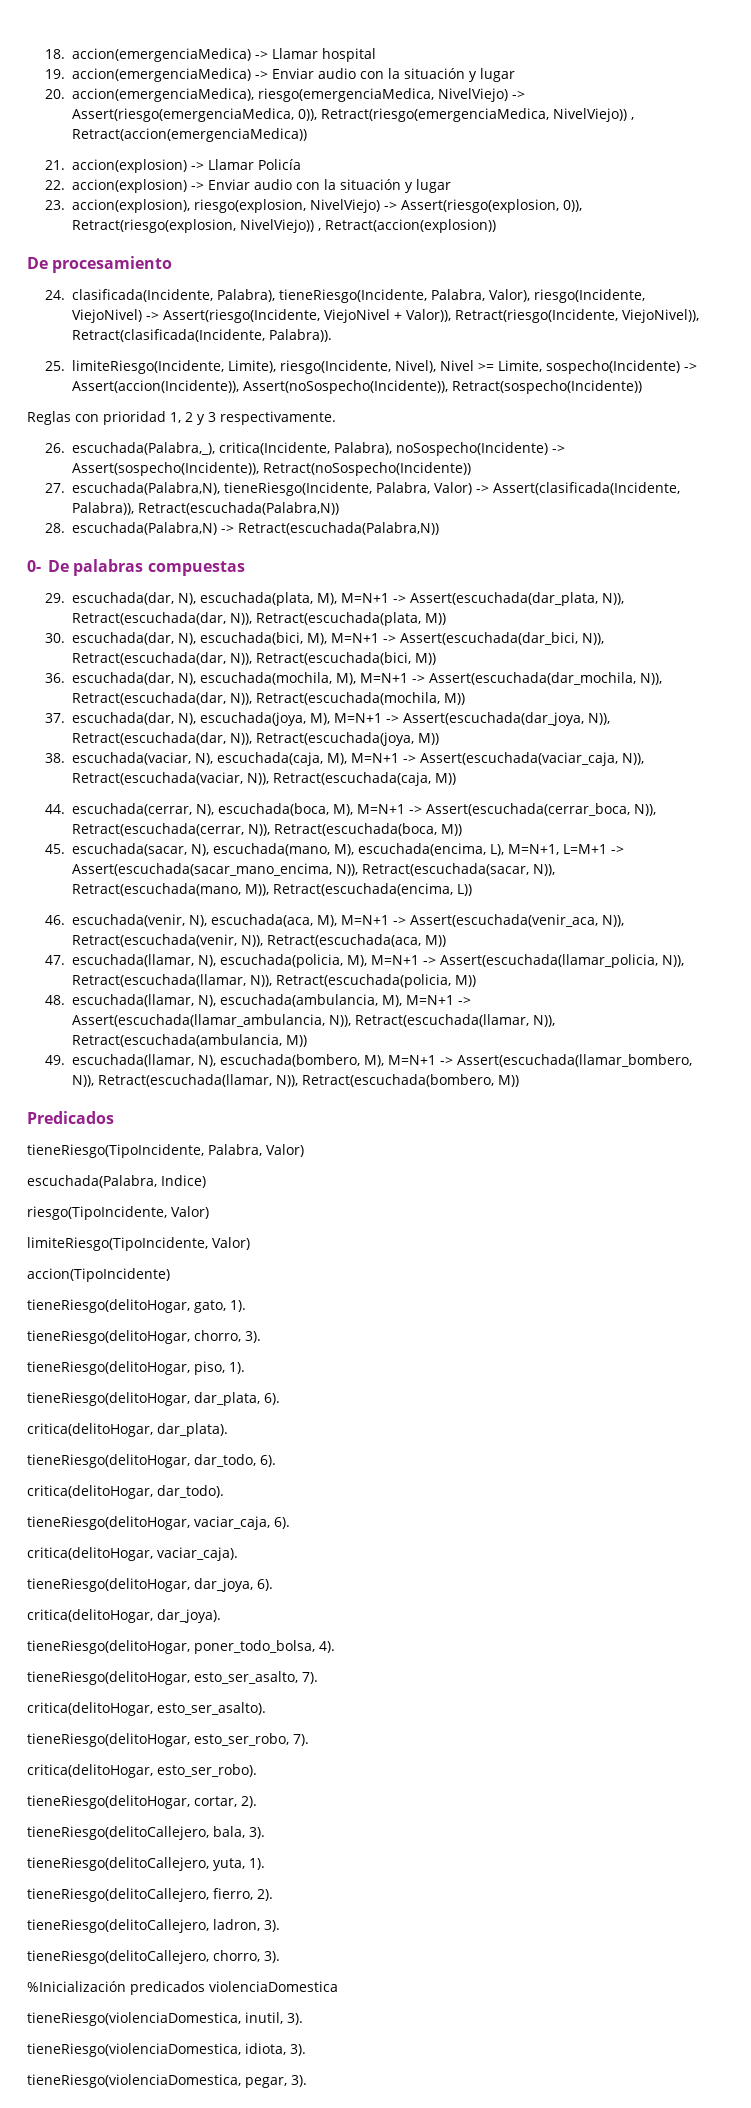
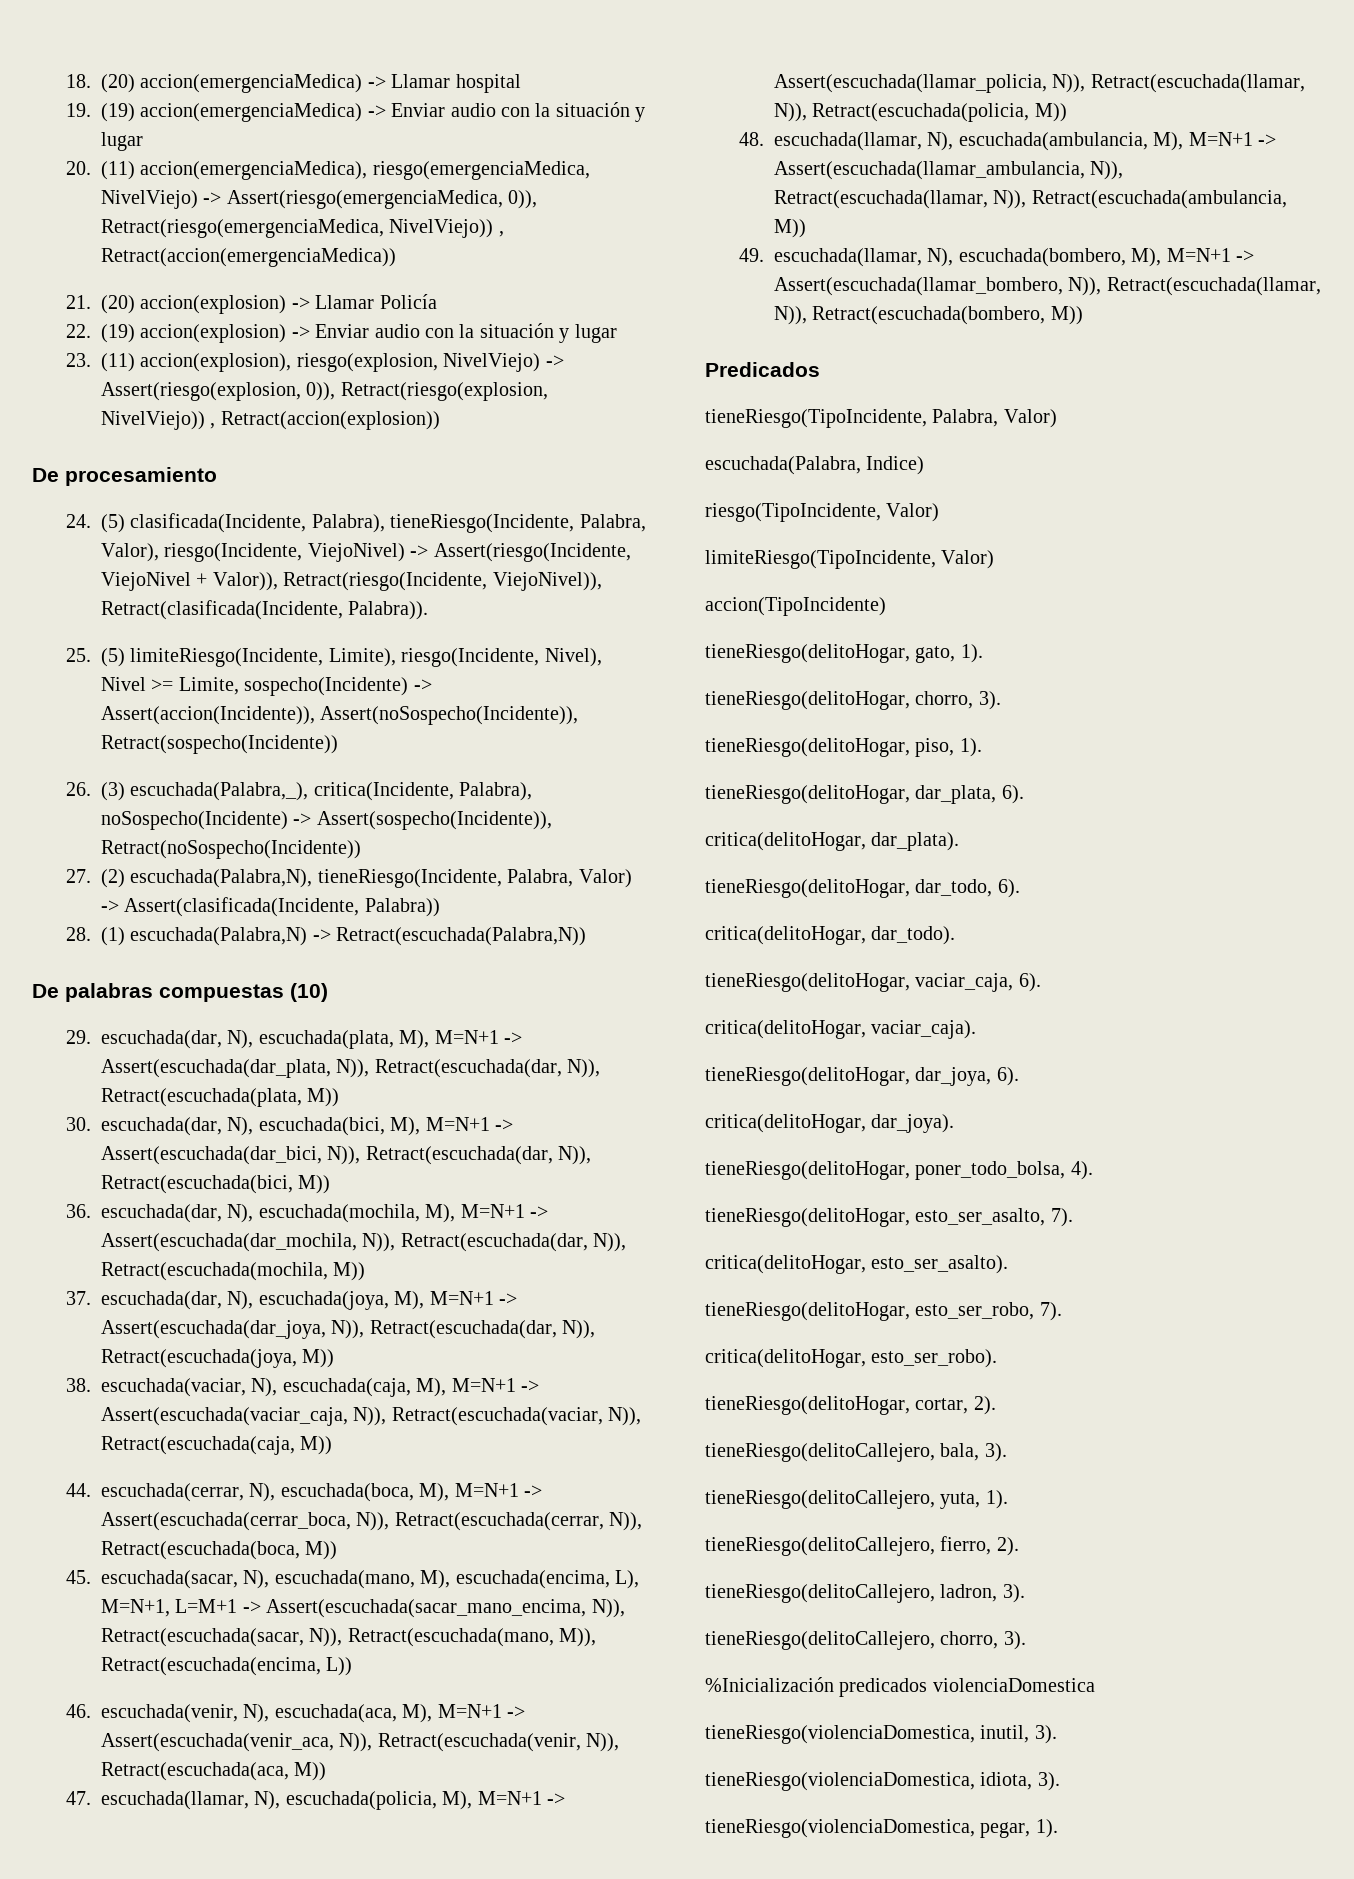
(66, 54) none -> [101,74,136,93] (20)
(66, 74) none -> [101,103,136,122] (19)
(66, 94) none -> [101,161,136,180] (11)
(66, 165) none -> [101,295,136,314] (20)
(66, 185) none -> [101,324,136,343] (19)
(66, 205) none -> [101,353,136,372] (11)
(66, 295) none -> [101,514,126,533] (5)
(66, 366) none -> [101,648,126,667] (5)
[27,411,336,425] // Reglas con prioridad 1, 2 y 3 respectivamente. -> (339, 744) none
(66, 448) none -> [101,782,126,801] (3)
(66, 488) none -> [101,869,126,888] (2)
[72,502,340,515] Palabra)), Retract(escuchada(Palabra,N)) -> [364,898,440,917] Palabra))
(66, 528) none -> [101,927,126,946] (1)
[27,560,41,572] 0- -> (587, 936) none
(245, 568) none -> [290,983,328,1002] (10)
[291,2075,307,2087] 3). -> [1035,1819,1058,1838] 1).

